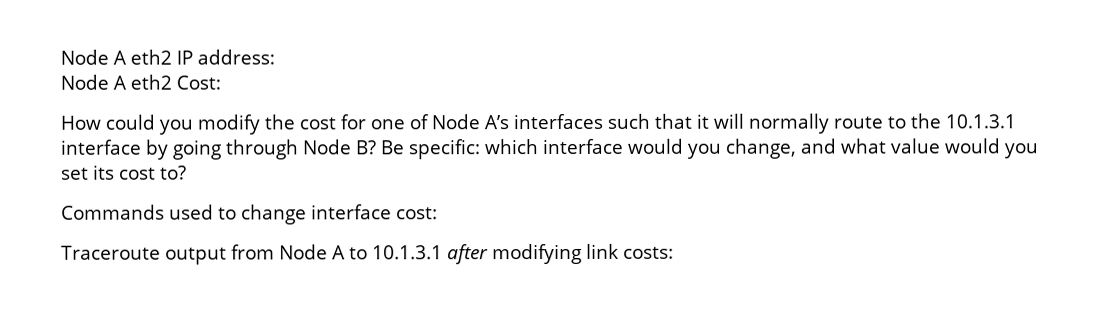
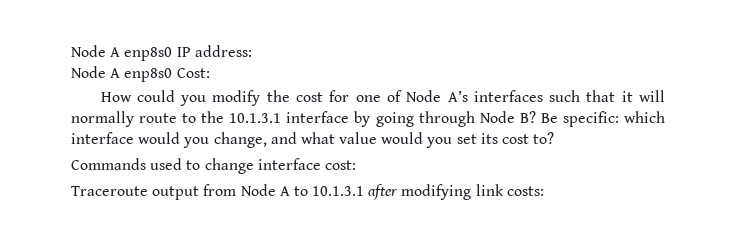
[60,49,172,65] Node A eth2 -> [71,45,173,61] Node A enp8s0
[130,74,172,90] eth2 -> [124,68,173,82] enp8s0

